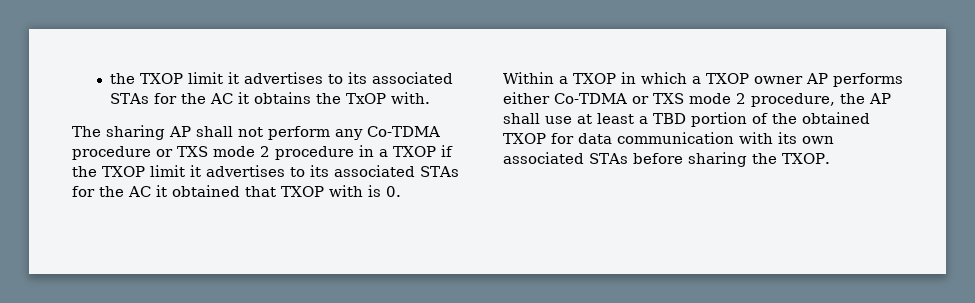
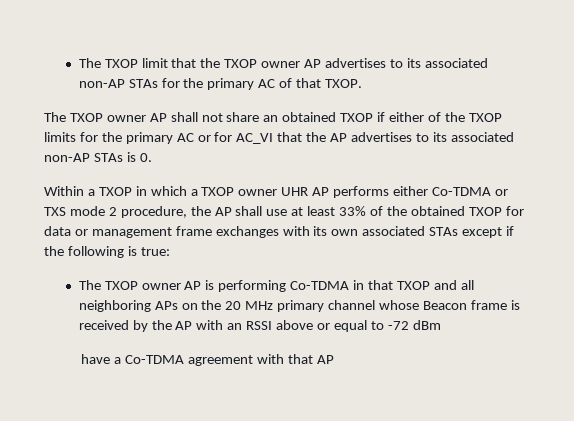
[109,72,453,84] [109,92,430,104] [72,125,165,140] the TXOP limit it advertises to its associated STAs for the AC it obtains the TxOP with. // The sharing -> [78,58,488,68] [78,78,362,90] [44,112,146,122] The TXOP limit that the TXOP owner AP advertises to its associated non-AP STAs for the primary AC of that TXOP. // The TXOP owner
[268,126,440,140] [72,145,453,160] [72,165,459,177] [72,185,363,197] perform any Co-TDMA procedure or TXS mode 2 procedure in a TXOP if the TXOP limit it advertises to its associated STAs for the AC it obtained that TXOP with -> [226,112,502,122] [44,132,514,144] [44,153,123,162] share an obtained TXOP if either of the TXOP limits for the primary AC or for AC_VI that the AP advertises to its associated non-AP STAs
(803, 80) none -> [281,187,309,196] UHR
[639,112,747,127] a TBD portion -> [339,206,367,216] 33%
[617,132,734,144] communication -> [74,226,279,238] or management frame exchanges
[633,152,830,167] before sharing the TXOP. -> [462,226,515,238] [44,246,170,258] [78,280,474,292] [78,300,520,312] [78,320,441,332] [81,354,334,366] except if the following is true: // The TXOP owner AP is performing Co-TDMA in that TXOP and all neighboring APs on the 20 MHz primary channel whose Beacon frame is received by the AP with an RSSI above or equal to -72 dBm // have a Co-TDMA agreement with that AP

